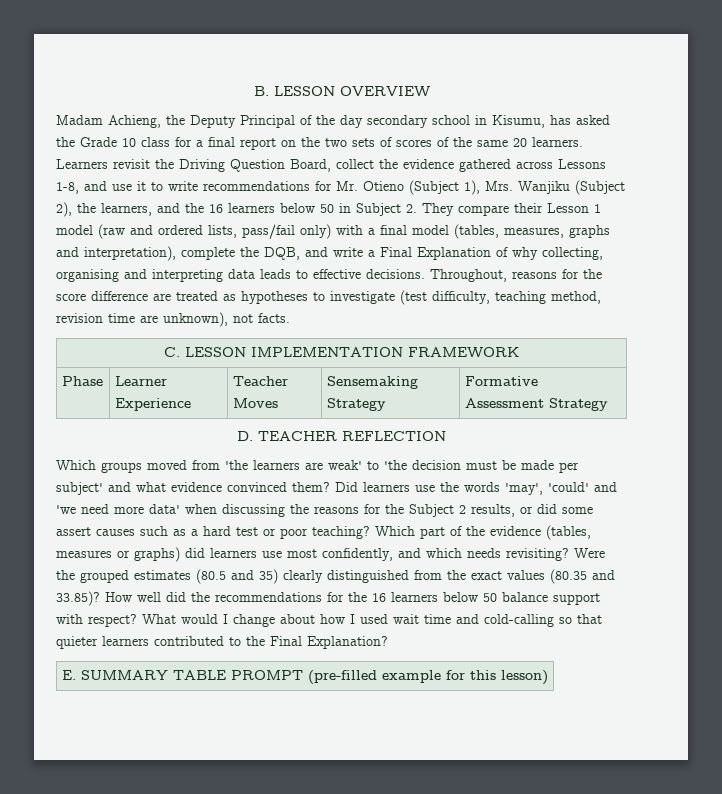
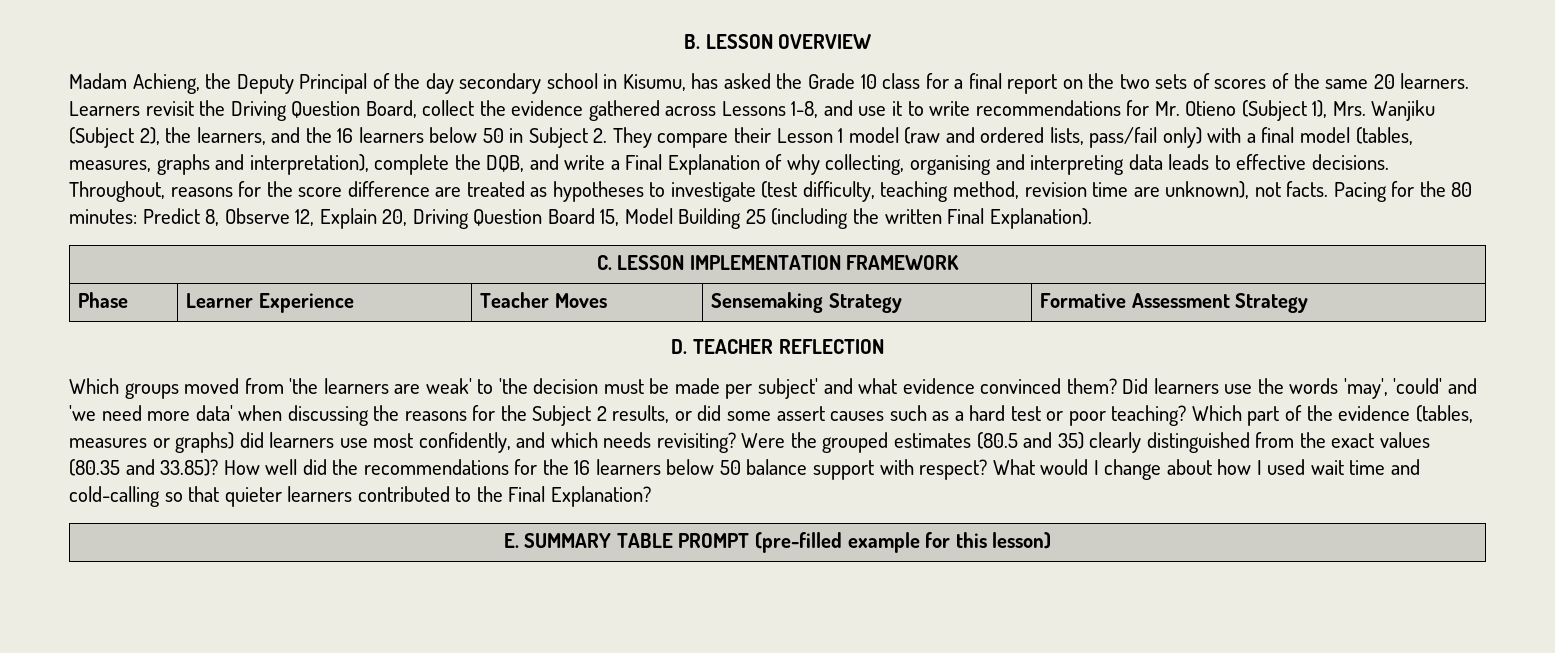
(290, 318) none -> [1333,181,1473,202] [69,208,1092,229] Pacing for the 80 minutes: Predict 8, Observe 12, Explain 20, Driving Question Board 15, Model Building 25 (including the written Final Explanation).

